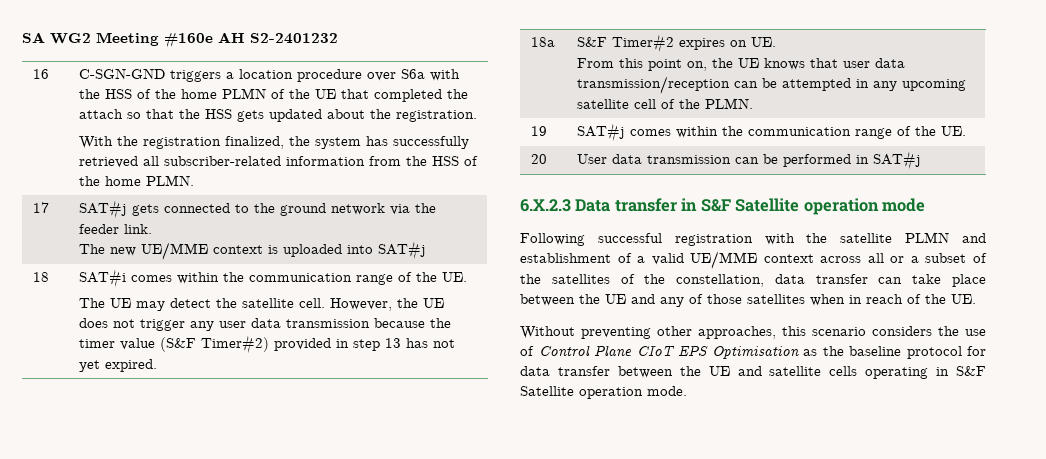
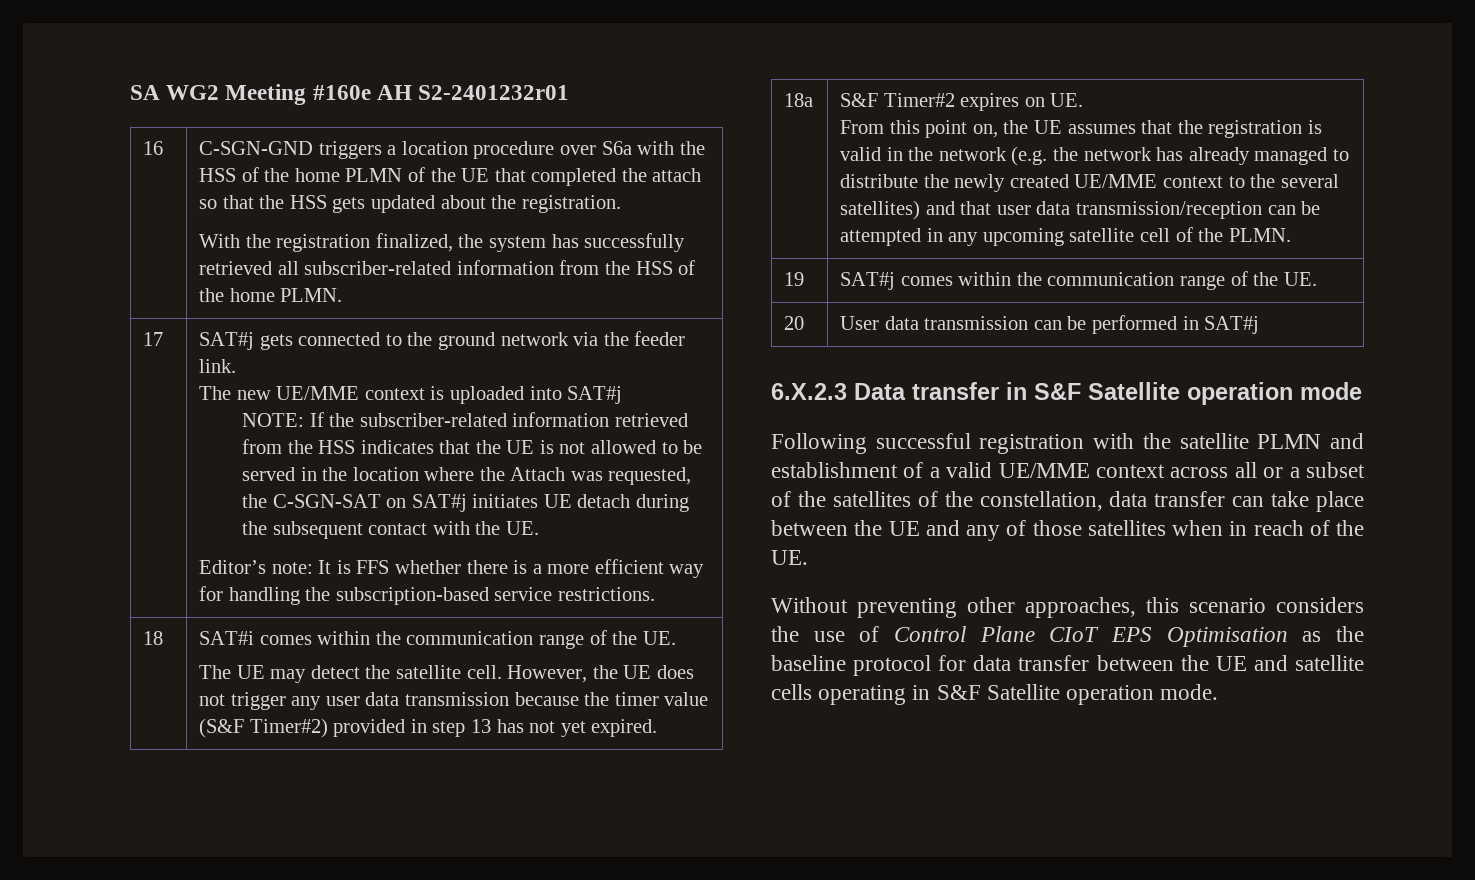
[250,33,338,44] S2-2401232 -> [418,85,570,100] S2-2401232r01
(426, 250) none -> [242,412,688,427] [242,439,703,454] [242,467,692,485] [242,494,689,512] [242,521,539,539] [199,559,705,578] [199,586,655,605] // NOTE: If the subscriber-related information retrieved from the HSS indicates that the UE is not allowed to be served in the location where the Attach was requested, the C-SGN-SAT on SAT#j initiates UE detach during the subsequent contact with the UE. // Editor’s note: It is FFS whether there is a more efficient way for handling the subscription-based service restrictions.
[763,58,805,70] knows -> [1067,120,1322,138] [840,146,1349,166] [840,174,1339,192] [840,200,955,220] assumes that the registration is valid in the network (e.g. the network has already managed to distribute the newly created UE/MME context to the several satellites) and

